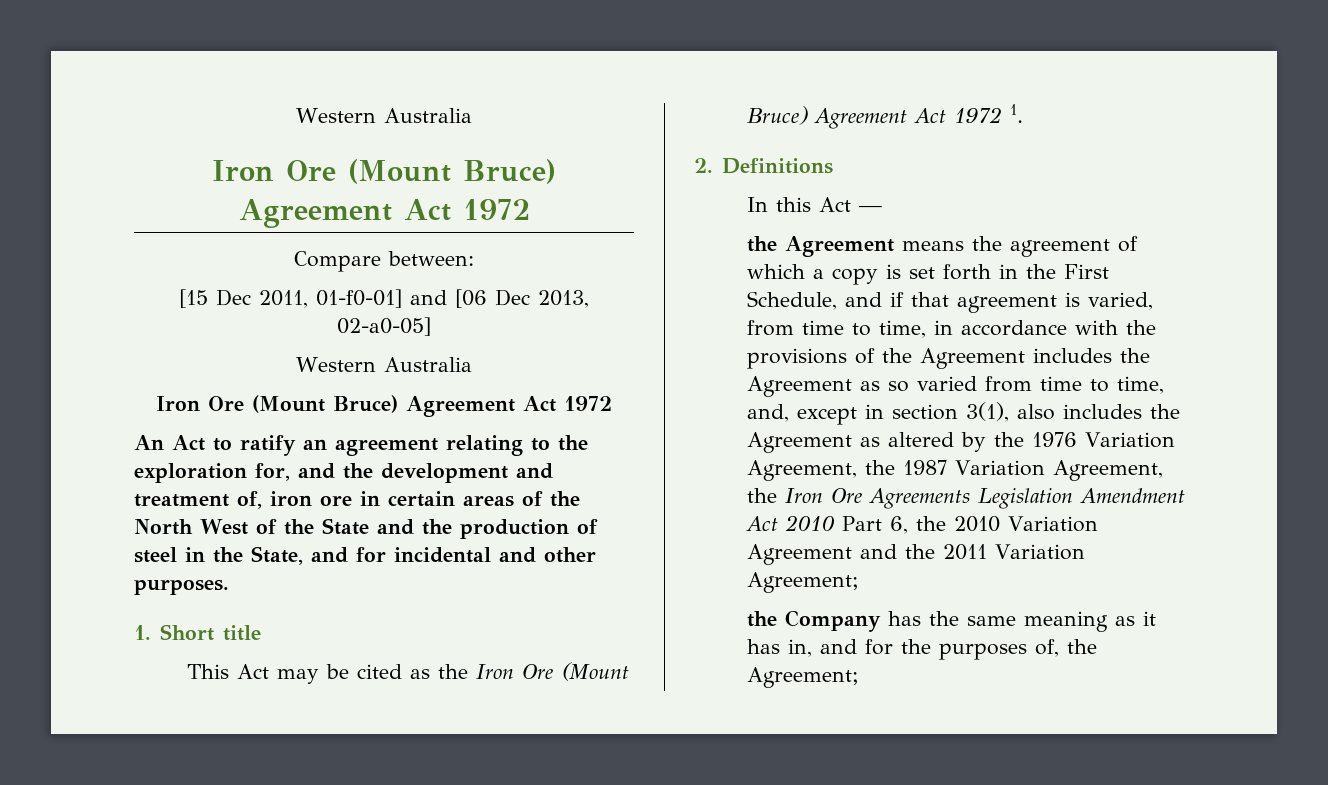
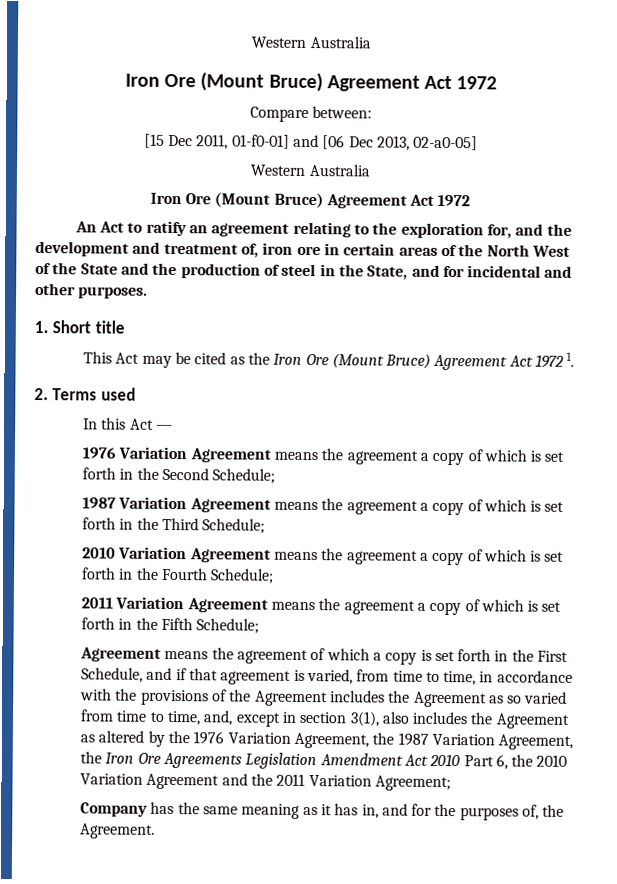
[722,158,833,174] Definitions -> [52,387,136,401] Terms used
[747,236,778,252] the -> [81,446,565,466] [81,467,276,484] [81,496,565,516] [81,517,266,534] [81,546,565,566] [80,567,275,584] [80,596,562,616] [80,617,260,634] 1976 Variation Agreement means the agreement a copy of which is set forth in the Second Schedule; // 1987 Variation Agreement means the agreement a copy of which is set forth in the Third Schedule; // 2010 Variation Agreement means the agreement a copy of which is set forth in the Fourth Schedule; // 2011 Variation Agreement means the agreement a copy of which is set forth in the Fifth Schedule; //
[747,611,778,627] the -> (451, 783) none
[747,667,860,688] Agreement; -> [79,823,155,839] Agreement.

